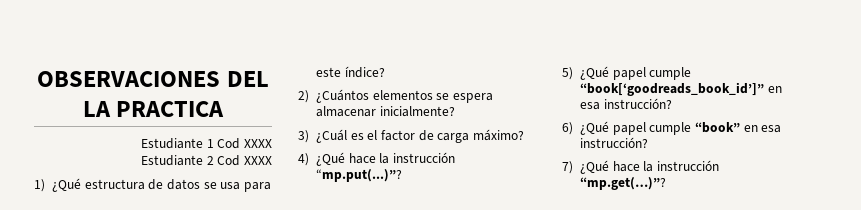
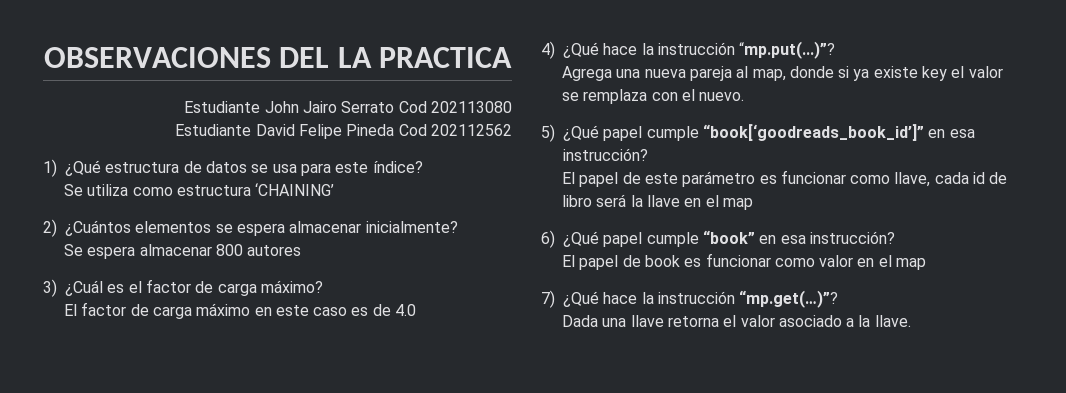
[206,138,272,149] [141,155,272,166] 1 Cod XXXX // Estudiante 2 Cod XXXX -> [264,101,512,113] [175,124,512,139] John Jairo Serrato Cod 202113080 // Estudiante David Felipe Pineda Cod 202112562
(385, 72) none -> [63,183,335,196] // Se utiliza como estructura ‘CHAINING’
(455, 111) none -> [63,244,302,259] // Se espera almacenar 800 autores
(524, 135) none -> [63,302,417,319] // El factor de carga máximo en este caso es de 4.0
(402, 175) none -> [561,66,1003,81] [561,89,745,104] // Agrega una nueva pareja al map, donde si ya existe key el valor se remplaza con el nuevo.
(672, 103) none -> [561,170,1008,187] [561,194,753,210] // El papel de este parámetro es funcionar como llave, cada id de libro será la llave en el map
(648, 142) none -> [561,253,927,270] // El papel de book es funcionar como valor en el map
(666, 183) none -> [561,315,911,327] // Dada una llave retorna el valor asociado a la llave.

